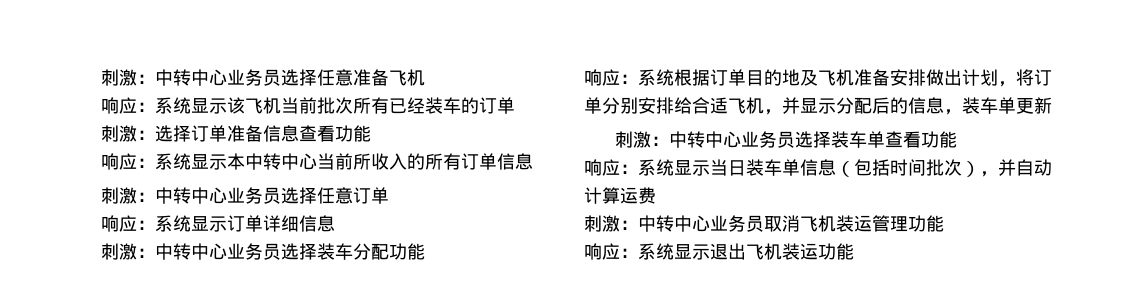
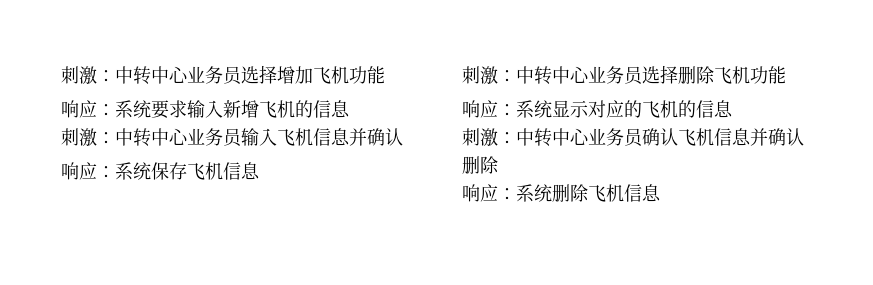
[100,69,425,86] [100,97,515,114] [100,125,371,142] [100,153,533,170] [100,187,389,204] [100,215,335,232] [100,243,425,260] [584,69,1052,87] [584,97,1052,115] [614,131,957,148] [584,159,1052,177] [584,187,656,204] [584,215,944,232] [584,243,854,260] 刺激：中转中心业务员选择任意准备飞机 // 响应：系统显示该飞机当前批次所有已经装车的订单 // 刺激：选择订单准备信息查看功能 // 响应：系统显示本中转中心当前所收入的所有订单信息 // 刺激：中转中心业务员选择任意订单 // 响应：系统显示订单详细信息 // 刺激：中转中心业务员选择装车分配功能 // 响应：系统根据订单目的地及飞机准备安排做出计划，将订单分别安排给合适飞机，并显示分配后的信息，装车单更新 // 刺激：中转中心业务员选择装车单查看功能 // 响应：系统显示当日装车单信息（包括时间批次），并自动计算运费 // 刺激：中转中心业务员取消飞机装运管理功能 // 响应：系统显示退出飞机装运功能 -> [61,65,385,85] [61,100,350,119] [61,128,403,147] [61,162,260,180] [462,65,786,85] [462,100,733,118] [462,128,804,147] [462,156,499,174] [462,184,661,202] 刺激：中转中心业务员选择增加飞机功能 // 响应：系统要求输入新增飞机的信息 // 刺激：中转中心业务员输入飞机信息并确认 // 响应：系统保存飞机信息 // 刺激：中转中心业务员选择删除飞机功能 // 响应：系统显示对应的飞机的信息 // 刺激：中转中心业务员确认飞机信息并确认删除 // 响应：系统删除飞机信息

